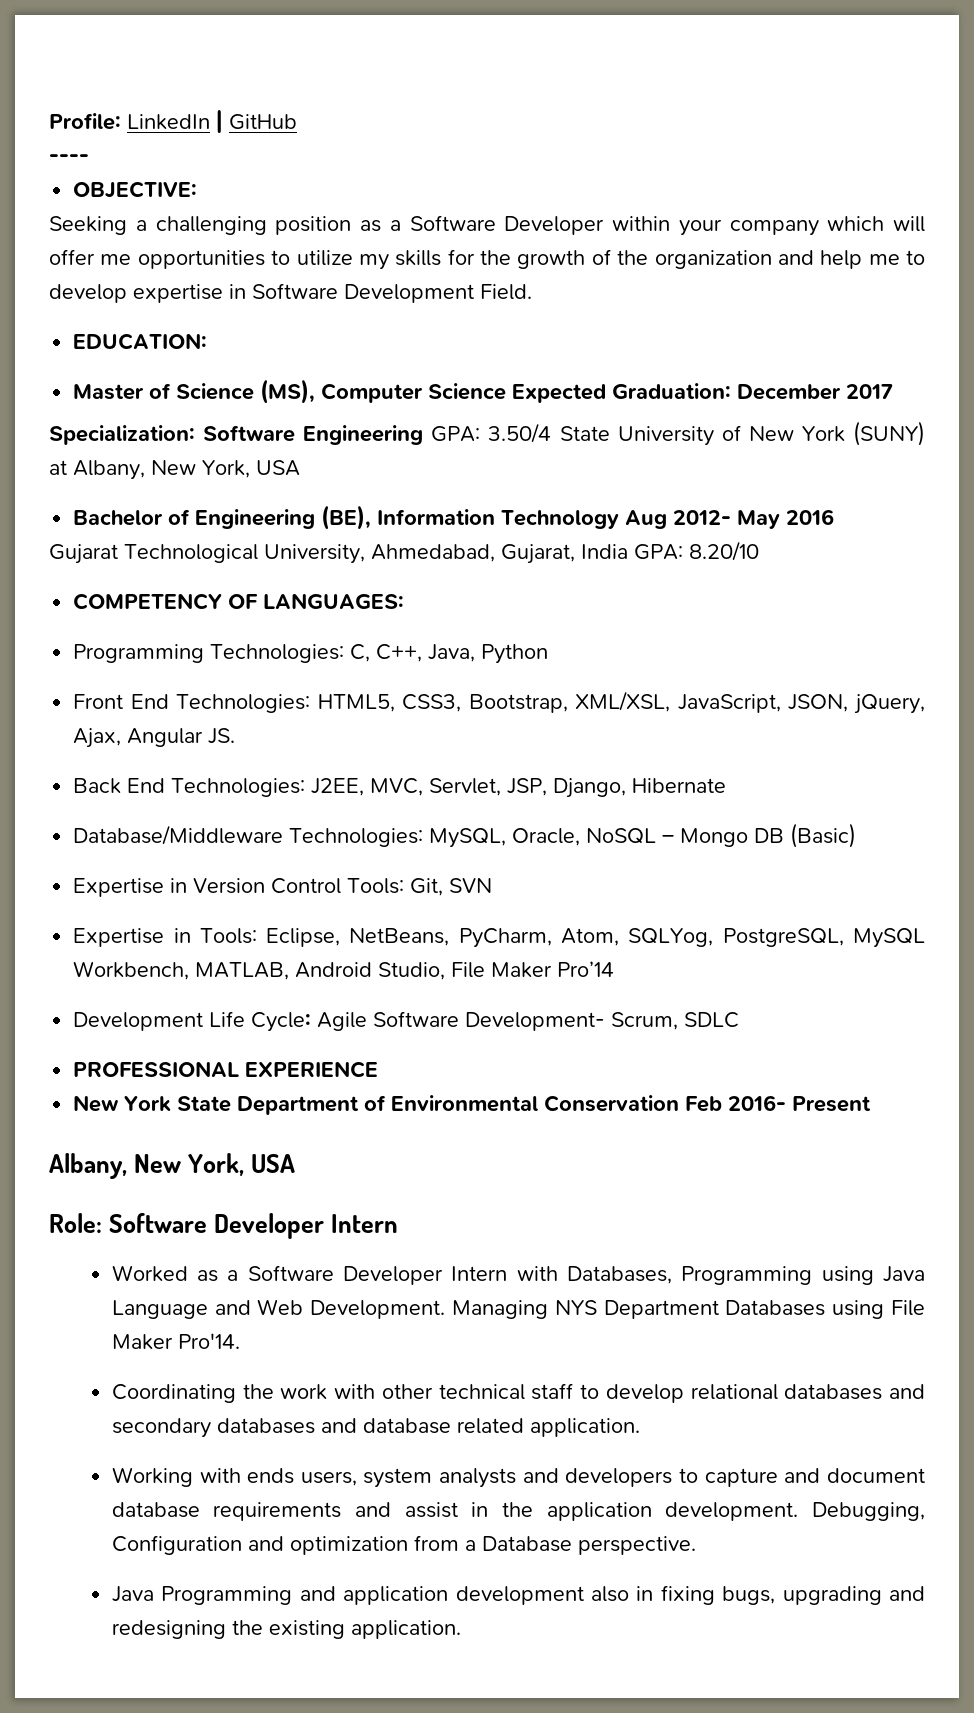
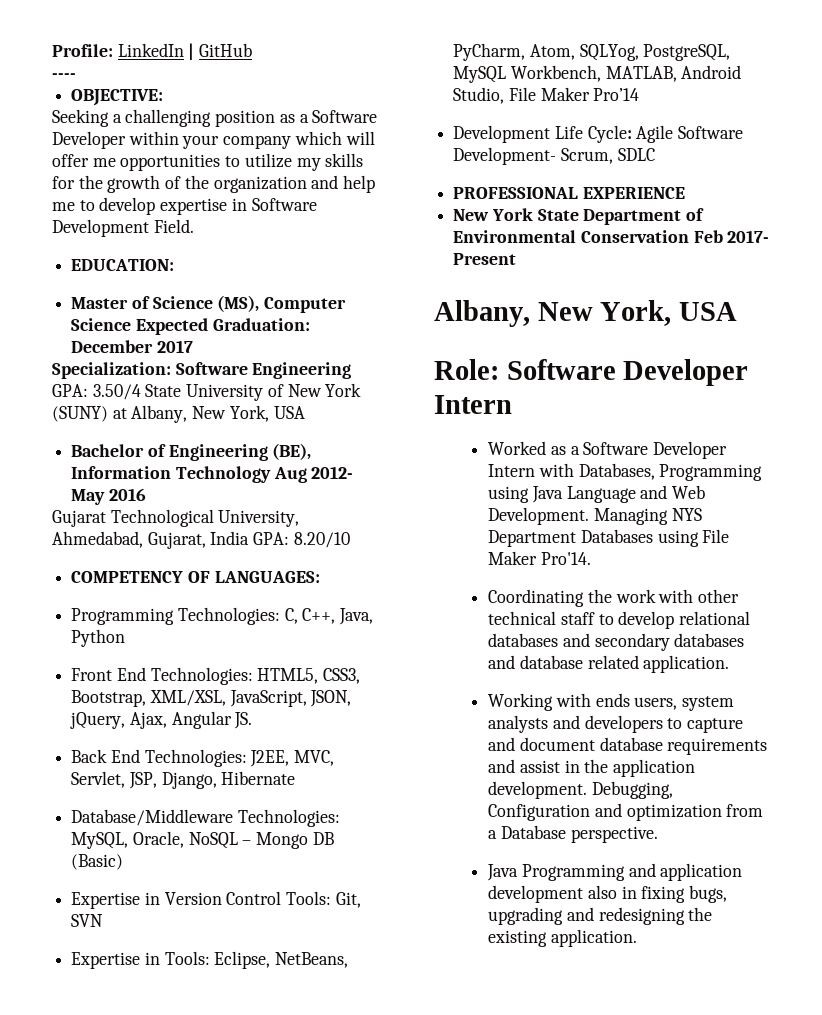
[728,1095,787,1111] 2016- -> [727,230,770,243] 2017-

